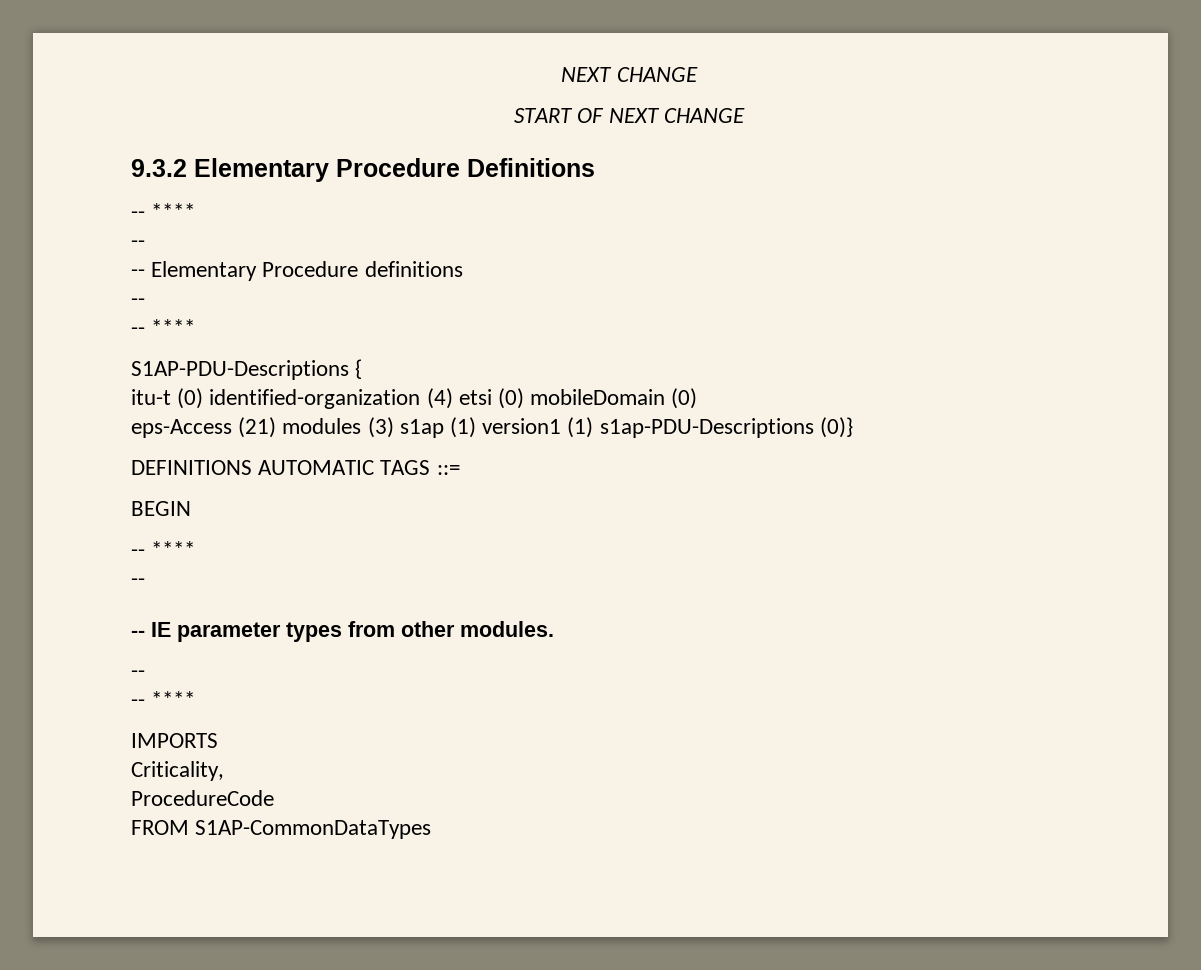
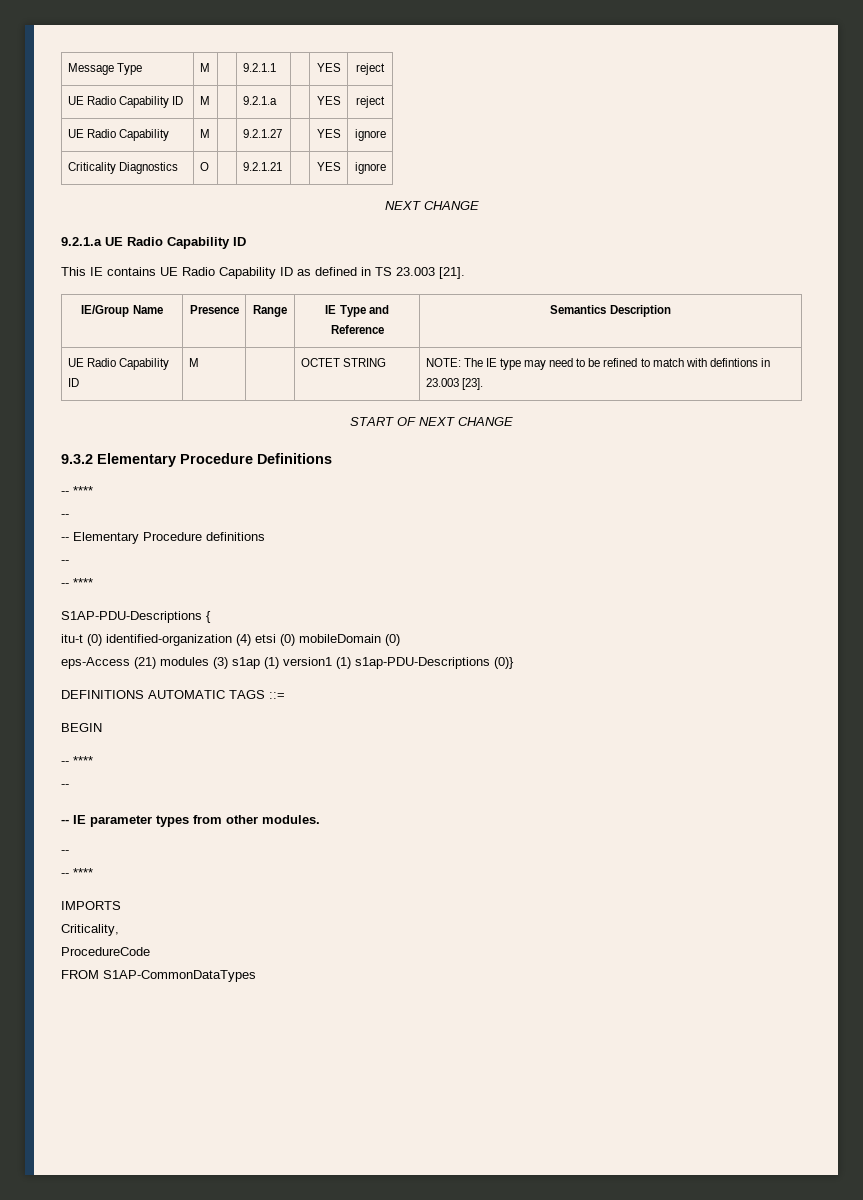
[561,67,698,82] NEXT CHANGE -> [67,63,142,75] [199,63,210,72] [242,63,276,72] [316,63,341,72] [356,63,385,75] [67,96,183,108] [199,96,210,105] [242,96,277,105] [316,96,341,105] [356,96,385,108] [67,129,169,141] [199,129,210,138] [242,129,282,138] [316,129,341,138] [354,129,386,141] [67,162,178,174] [199,162,209,171] [242,162,282,171] [316,162,341,171] [354,162,386,174] [384,201,479,210] [61,237,246,249] [61,267,465,279] [81,305,163,317] [189,305,239,314] [253,305,287,317] [325,305,389,317] [330,325,384,334] [550,305,671,317] [67,358,169,370] [67,378,79,387] [188,358,199,367] [300,358,386,367] [425,358,770,370] [425,378,483,390] Message Type | M | | 9.2.1.1 | | YES | reject // UE Radio Capability ID | M | | 9.2.1.a | | YES | reject // UE Radio Capability | M | | 9.2.1.27 | | YES | ignore // Criticality Diagnostics | O | | 9.2.1.21 | | YES | ignore // NEXT CHANGE // 9.2.1.a UE Radio Capability ID // This IE contains UE Radio Capability ID as defined in TS 23.003 [21]. // IE/Group Name | Presence | Range | IE Type and Reference | Semantics Description // UE Radio Capability ID | M | | OCTET STRING | NOTE: The IE type may need to be refined to match with defintions in 23.003 [23].

